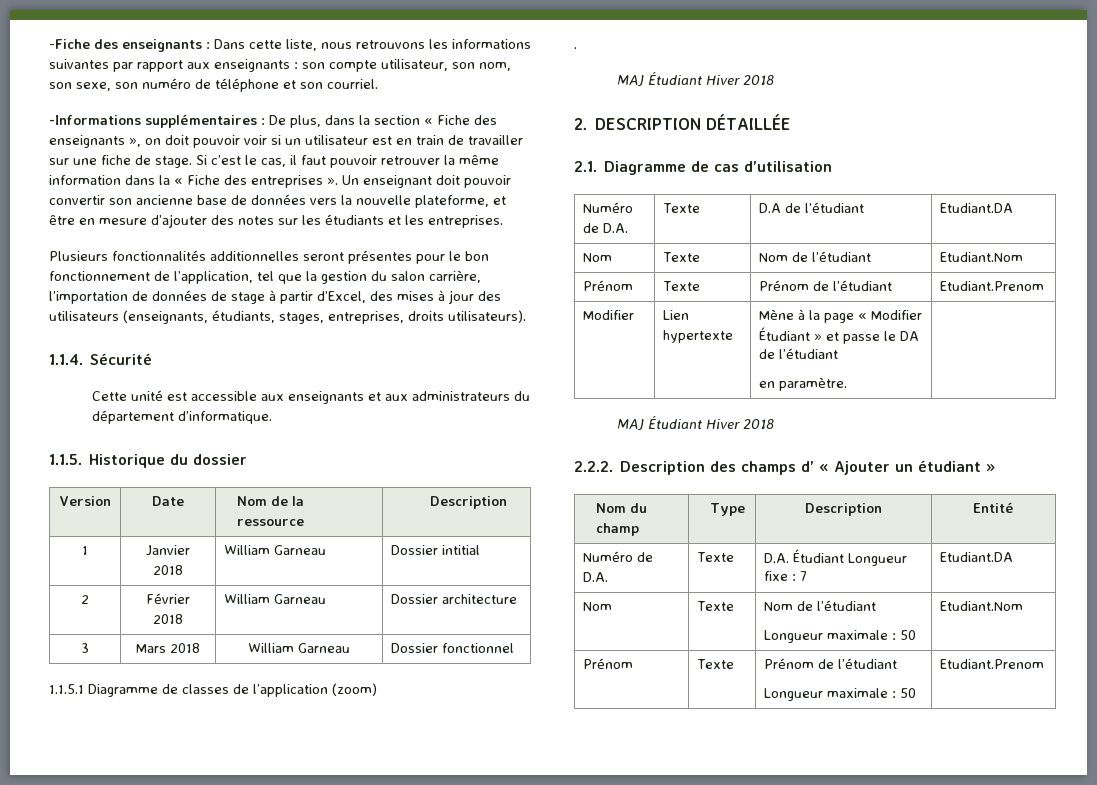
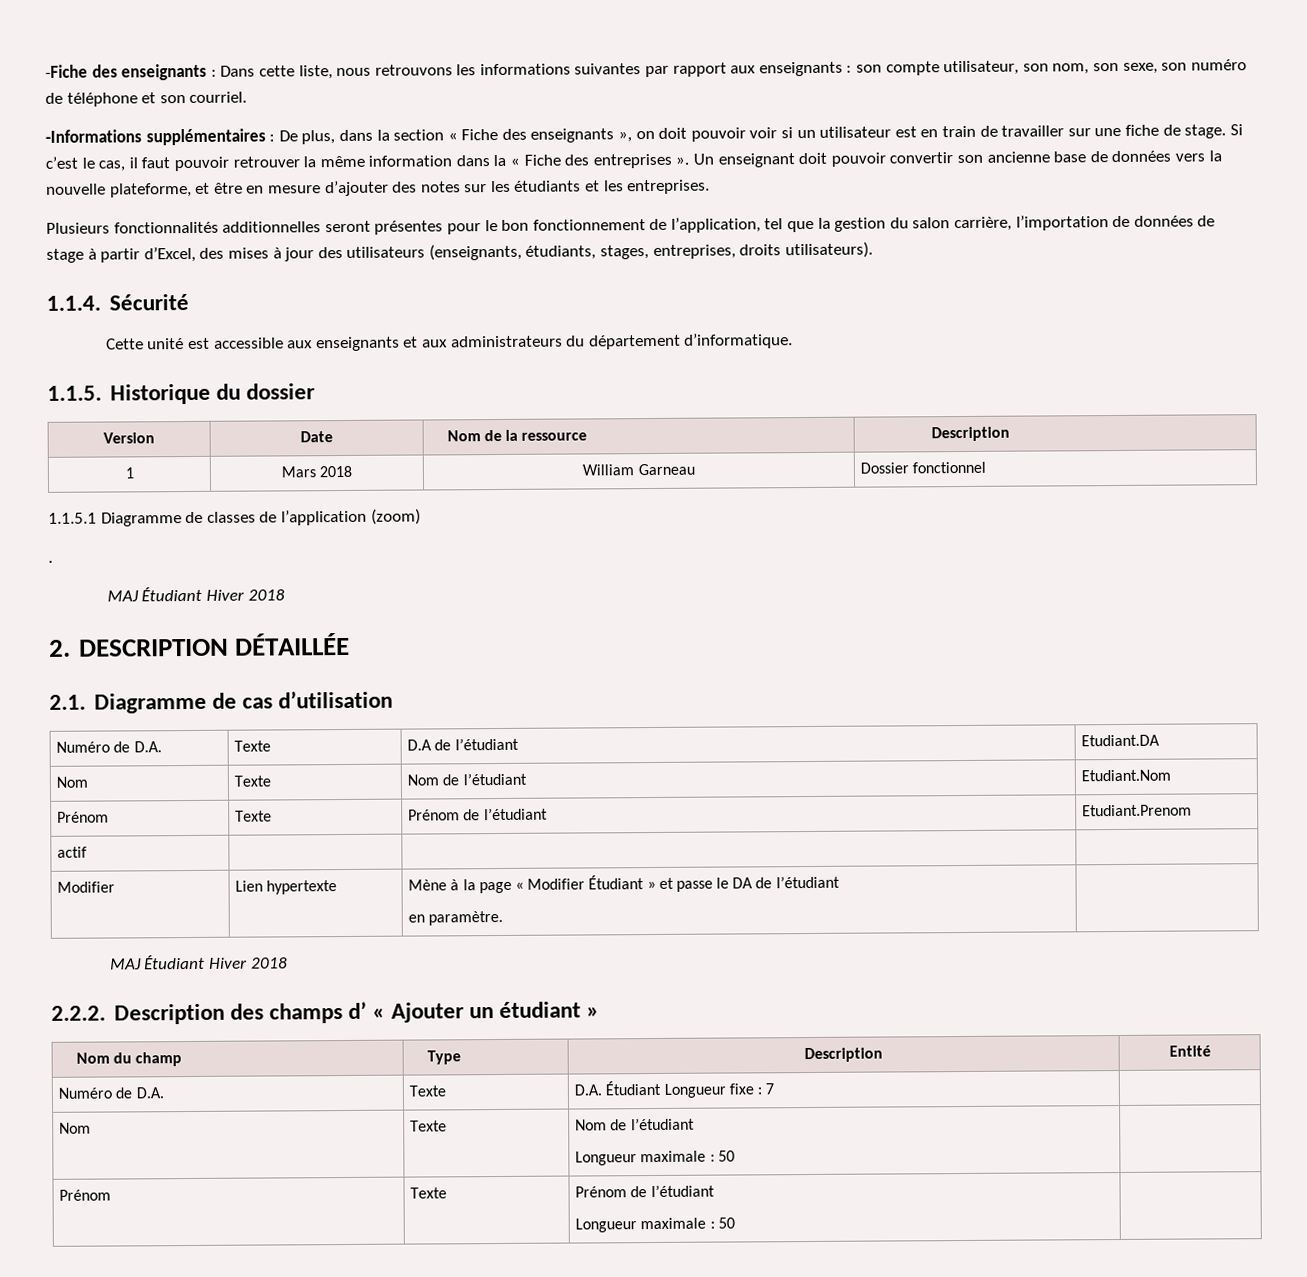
[146,545,190,556] [153,565,183,575] [224,545,327,555] [391,545,481,555] [81,595,89,604] [146,593,190,604] [153,614,183,624] [224,594,327,604] [391,594,518,604] [81,643,89,653] | Janvier 2018 | William Garneau | Dossier intitial // 2 | Février 2018 | William Garneau | Dossier architecture // 3 -> (134, 473) none
(1045, 286) none -> [57,846,88,858] // actif | | |
[940,552,1014,562] Etudiant.DA -> (775, 1089) none
[940,601,1024,611] Etudiant.Nom -> (735, 1156) none
[940,659,1045,669] Etudiant.Prenom -> (735, 1223) none

